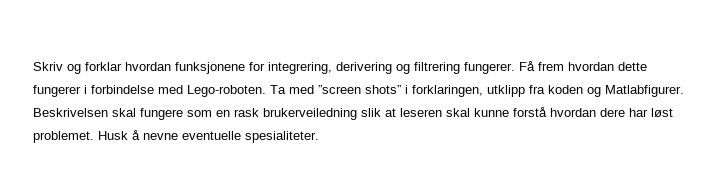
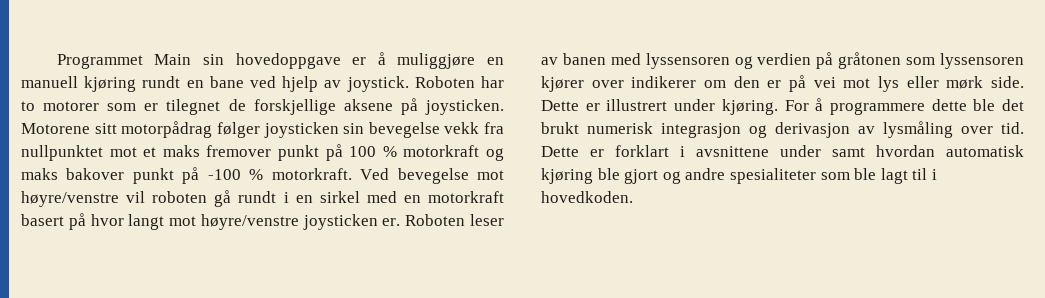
[33,61,647,74] [33,85,684,97] [33,107,673,120] [33,130,319,143] Skriv og forklar hvordan funksjonene for integrering, derivering og filtrering fungerer. Få frem hvordan dette fungerer i forbindelse med Lego-roboten. Ta med ”screen shots” i forklaringen, utklipp fra koden og Matlabfigurer. Beskrivelsen skal fungere som en rask brukerveiledning slik at leseren skal kunne forstå hvordan dere har løst problemet. Husk å nevne eventuelle spesialiteter. -> [56,52,504,69] [21,76,504,92] [21,98,504,115] [21,121,504,138] [21,144,505,161] [21,167,505,184] [21,190,505,207] [21,213,504,230] [541,52,1024,69] [541,75,1024,92] [541,98,1024,115] [541,121,1024,138] [541,145,1024,157] [541,168,937,184] [541,191,633,203] Programmet Main sin hovedoppgave er å muliggjøre en manuell kjøring rundt en bane ved hjelp av joystick. Roboten har to motorer som er tilegnet de forskjellige aksene på joysticken. Motorene sitt motorpådrag følger joysticken sin bevegelse vekk fra nullpunktet mot et maks fremover punkt på 100 % motorkraft og maks bakover punkt på -100 % motorkraft. Ved bevegelse mot høyre/venstre vil roboten gå rundt i en sirkel med en motorkraft basert på hvor langt mot høyre/venstre joysticken er. Roboten leser av banen med lyssensoren og verdien på gråtonen som lyssensoren kjører over indikerer om den er på vei mot lys eller mørk side. Dette er illustrert under kjøring. For å programmere dette ble det brukt numerisk integrasjon og derivasjon av lysmåling over tid. Dette er forklart i avsnittene under samt hvordan automatisk kjøring ble gjort og andre spesialiteter som ble lagt til i hovedkoden.

